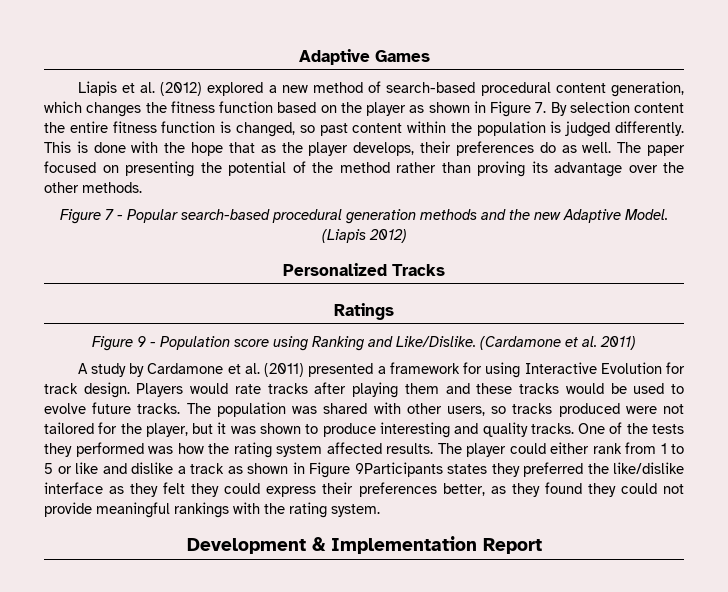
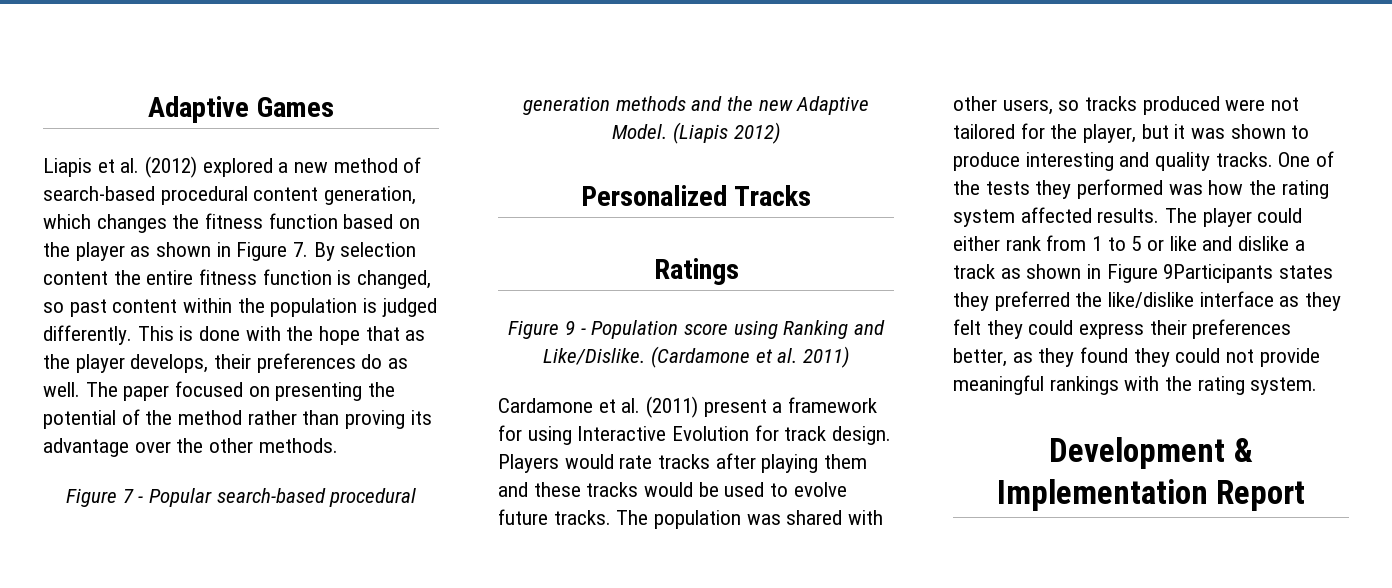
[77,363,145,377] A study by -> (849, 357) none
[308,363,374,377] presented -> [703,399,767,417] present

